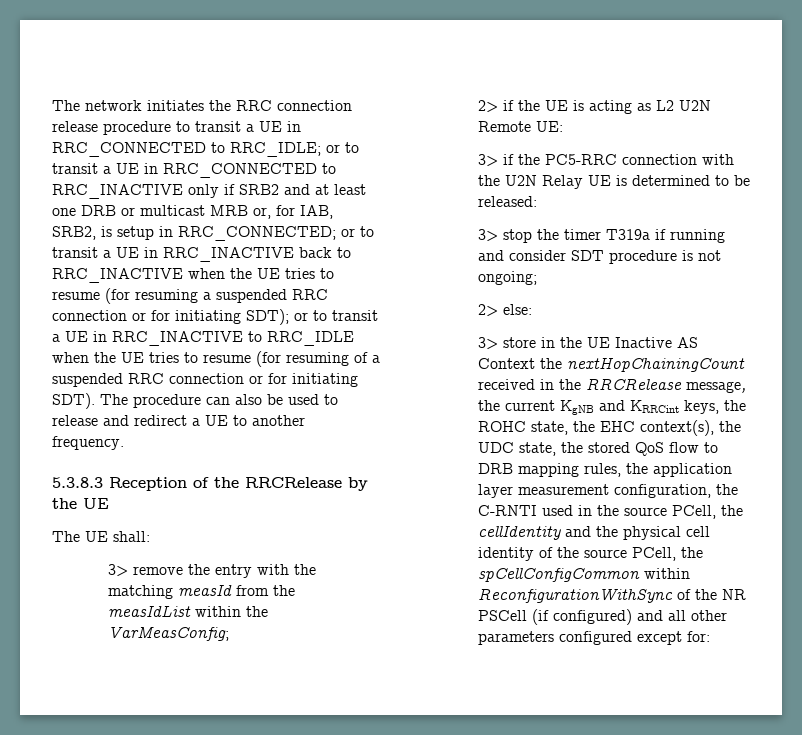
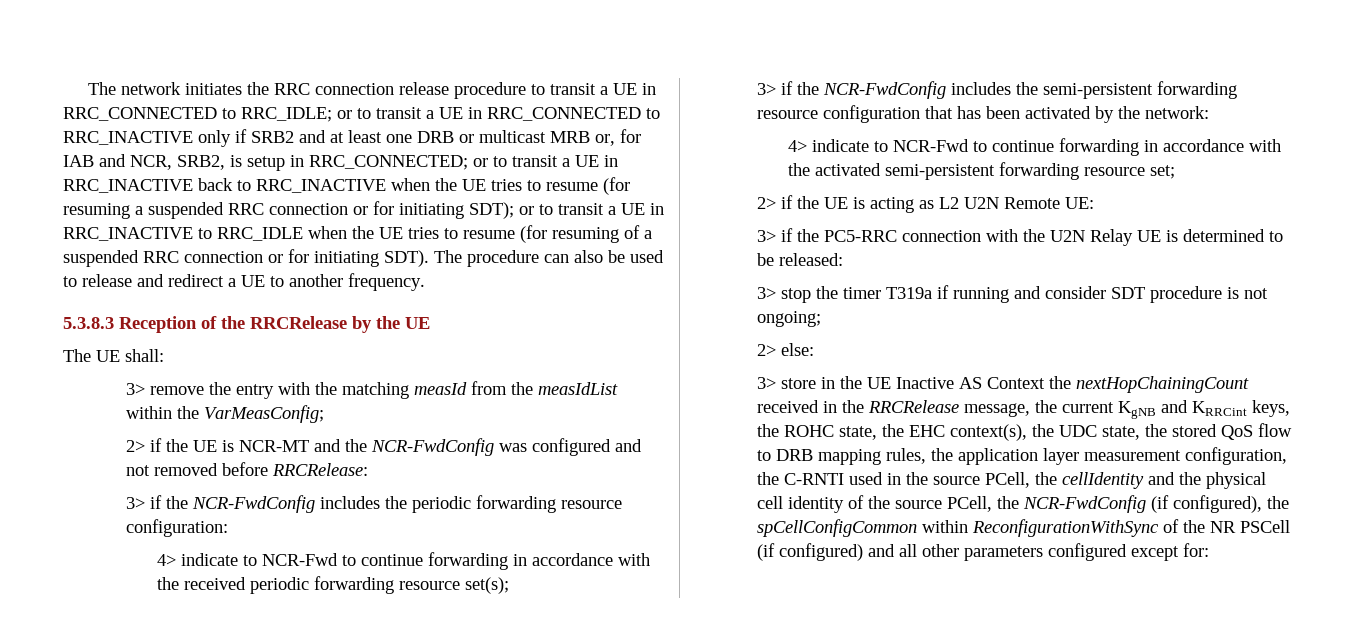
[300,205,333,219] IAB, -> [63,154,172,170] IAB and NCR,
(229, 633) none -> [125,438,642,456] [125,462,368,476] [125,495,622,513] [125,519,228,537] [156,552,650,570] [156,576,509,594] [756,81,1237,99] [756,105,1209,123] [787,138,1281,156] [787,162,1175,180] // 2> if the UE is NCR-MT and the NCR-FwdConfig was configured and not removed before RRCRelease: // 3> if the NCR-FwdConfig includes the periodic forwarding resource configuration: // 4> indicate to NCR-Fwd to continue forwarding in accordance with the received periodic forwarding resource set(s); // 3> if the NCR-FwdConfig includes the semi-persistent forwarding resource configuration that has been activated by the network: // 4> indicate to NCR-Fwd to continue forwarding in accordance with the activated semi-persistent forwarding resource set;
(703, 552) none -> [1022,495,1289,513] NCR-FwdConfig (if configured), the

